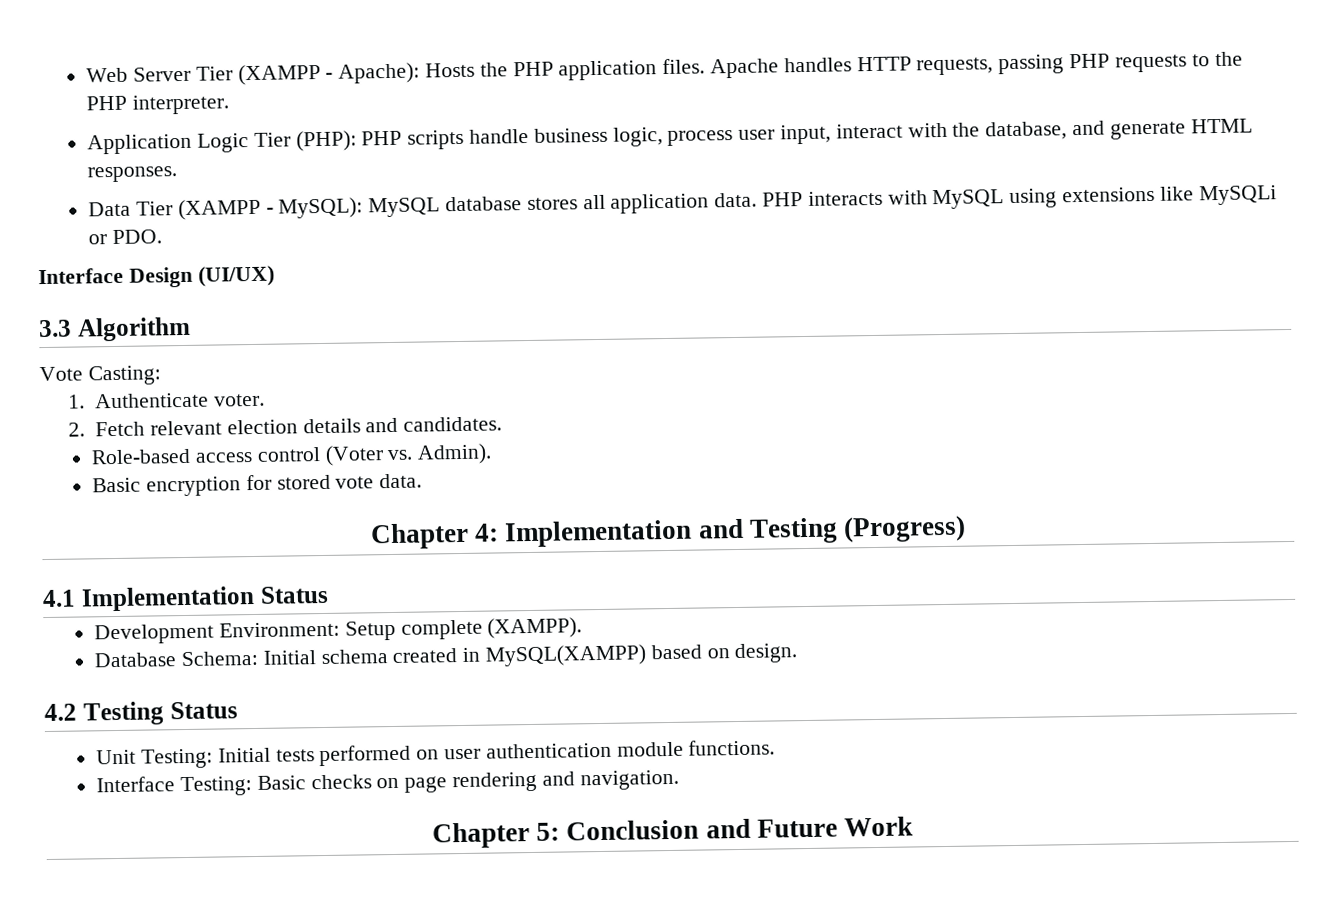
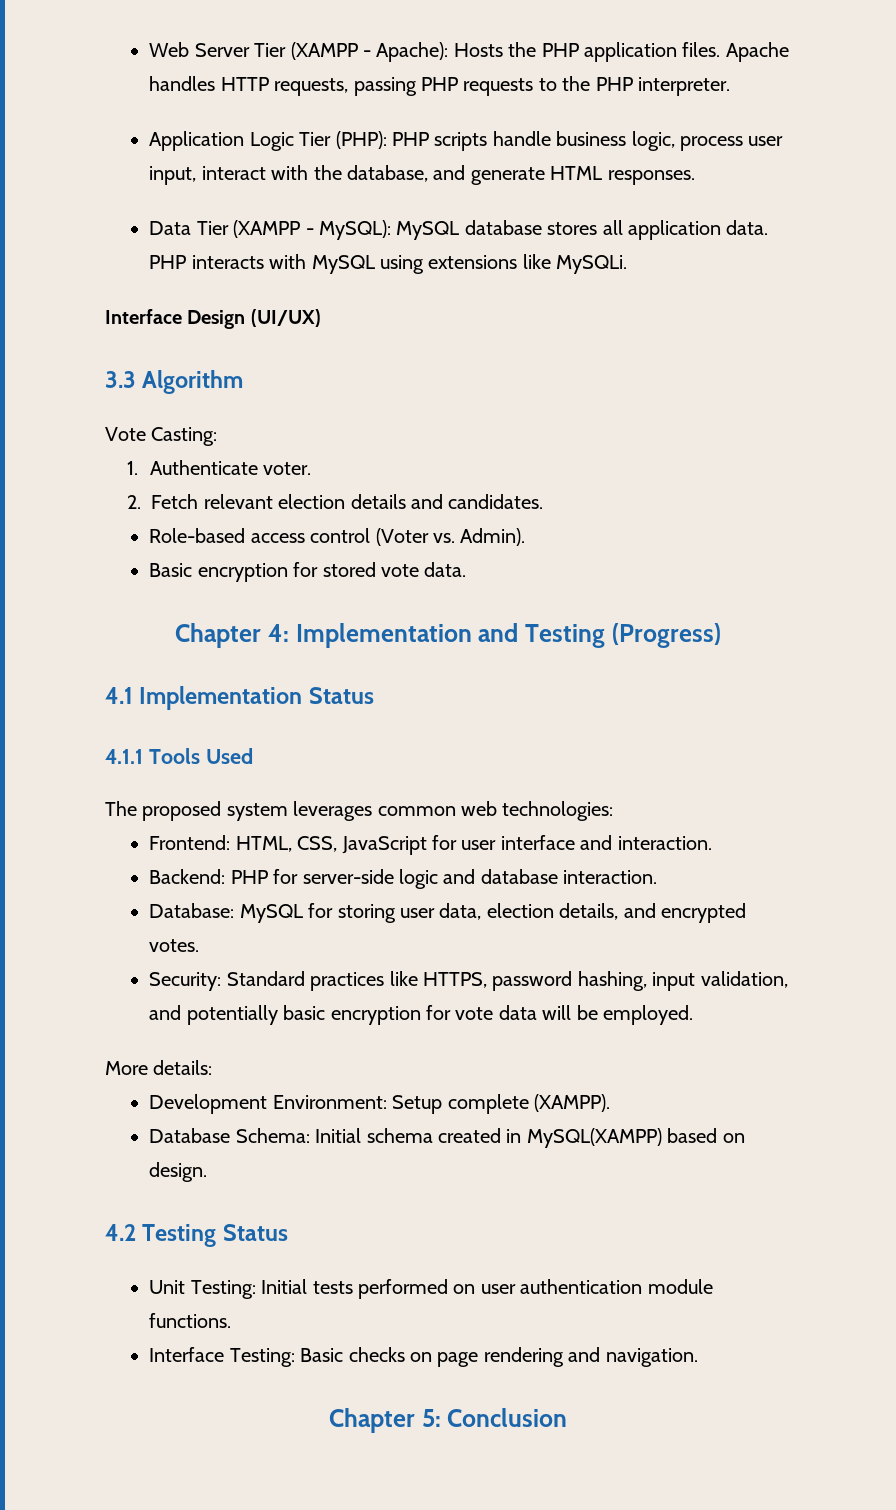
[1198,185,1277,206] [88,229,163,245] MySQLi or PDO. -> [556,255,628,274] MySQLi.
(329, 594) none -> [105,748,253,764] [105,801,614,821] [149,835,712,855] [149,869,658,889] [149,903,747,923] [149,939,200,952] [149,971,788,991] [149,1005,694,1025] [105,1060,213,1075] // 4.1.1 Tools Used // The proposed system leverages common web technologies: // Frontend: HTML, CSS, JavaScript for user interface and interaction. // Backend: PHP for server-side logic and database interaction. // Database: MySQL for storing user data, election details, and encrypted votes. // Security: Standard practices like HTTPS, password hashing, input validation, and potentially basic encryption for vote data will be employed. // More details:
[705,816,914,839] and Future Work -> (568, 1417) none

